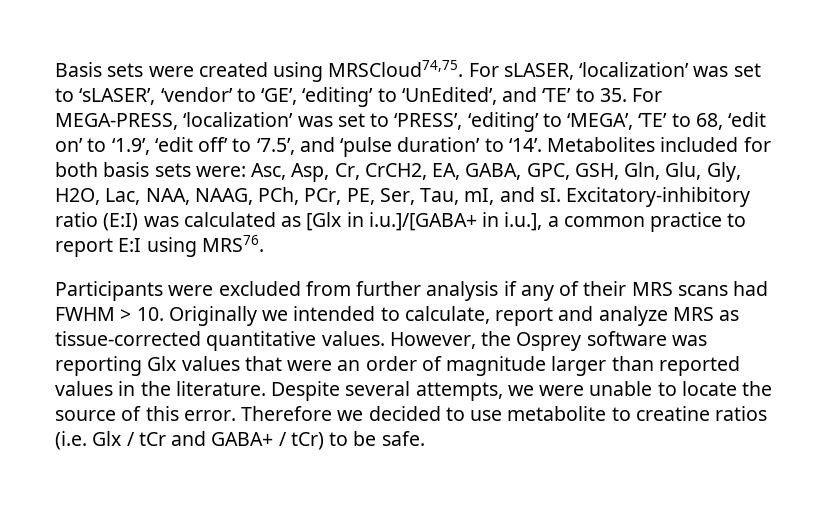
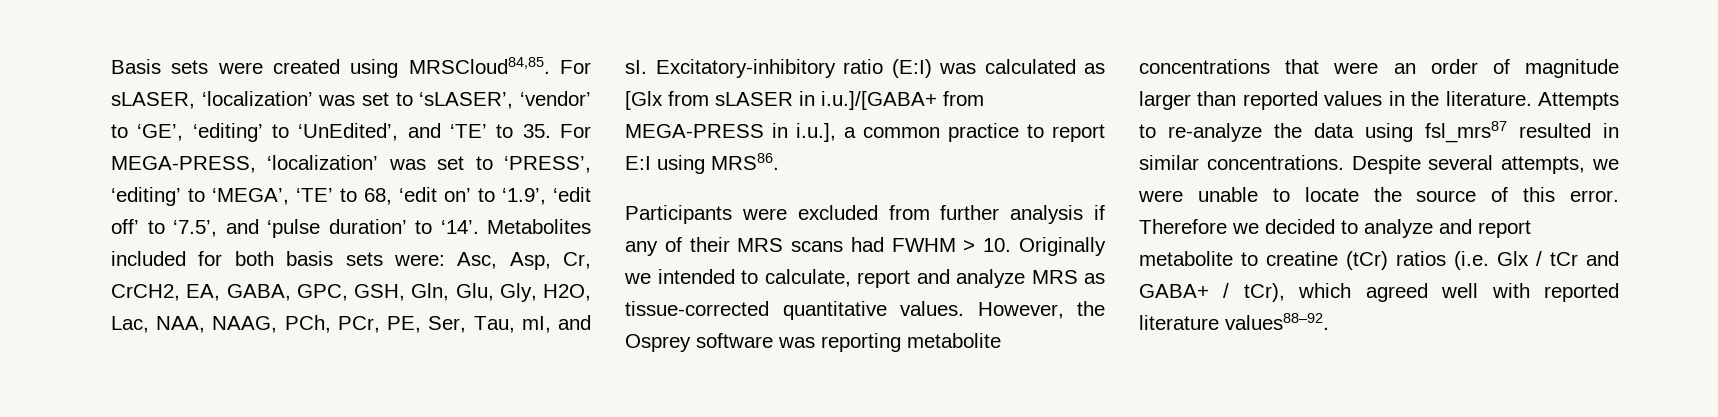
[328,60,464,77] MRSCloud74,75. -> [408,57,550,74] MRSCloud84,85.
[346,212,477,231] in i.u.]/[GABA+ -> [668,91,984,110] [625,124,764,138] from sLASER in i.u.]/[GABA+ from MEGA-PRESS
[201,235,264,252] MRS76. -> [711,153,779,170] MRS86.
[147,356,240,371] Glx values -> [907,333,1001,348] [1139,59,1270,74] metabolite concentrations
(266, 388) none -> [1538,92,1619,110] [1139,121,1619,143] [1139,155,1344,170] Attempts to re-analyze the data using fsl_mrs87 resulted in similar concentrations.
[470,410,503,421] use -> [1364,219,1531,238] analyze and report
(710, 413) none -> [1346,251,1388,270] (tCr)
[290,431,425,450] tCr) to be safe. -> [1243,283,1619,302] [1139,313,1329,330] tCr), which agreed well with reported literature values88–92.

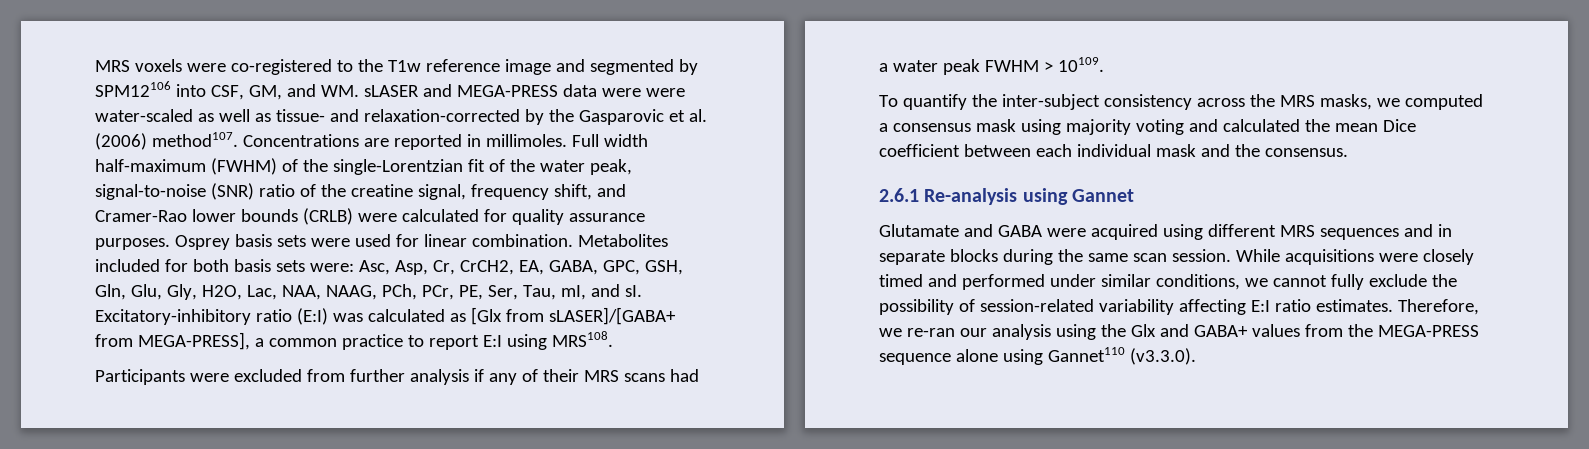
[111,57,591,78] [111,91,591,109] [111,123,591,142] [111,155,591,173] [111,187,591,206] [111,219,479,238] Basis sets were created using MRSCloud84,85. For sLASER, ‘localization’ was set to ‘sLASER’, ‘vendor’ to ‘GE’, ‘editing’ to ‘UnEdited’, and ‘TE’ to 35. For MEGA-PRESS, ‘localization’ was set to ‘PRESS’, ‘editing’ to ‘MEGA’, ‘TE’ to 68, ‘edit on’ to ‘1.9’, ‘edit off’ to ‘7.5’, and ‘pulse duration’ to ‘14’. -> [95,59,698,75] [95,81,685,100] [95,109,707,125] [95,132,648,150] [95,158,632,175] [95,183,626,200] [95,208,645,225] [95,234,573,250] MRS voxels were co-registered to the T1w reference image and segmented by SPM12106 into CSF, GM, and WM. sLASER and MEGA-PRESS data were were water-scaled as well as tissue- and relaxation-corrected by the Gasparovic et al. (2006) method107. Concentrations are reported in millimoles. Full width half-maximum (FWHM) of the single-Lorentzian fit of the water peak, signal-to-noise (SNR) ratio of the creatine signal, frequency shift, and Cramer-Rao lower bounds (CRLB) were calculated for quality assurance purposes. Osprey basis sets were used for linear combination.
[715,91,984,110] [625,123,836,142] sLASER in i.u.]/[GABA+ from MEGA-PRESS in i.u.], -> [548,307,676,325] [95,332,250,350] sLASER]/[GABA+ from MEGA-PRESS],
[711,153,779,170] MRS86. -> [551,331,613,347] MRS108.
[891,237,1106,256] [624,269,1105,288] [625,301,1105,320] [625,333,1001,352] [1139,59,1619,78] [1139,91,1619,110] [1139,121,1619,143] [1139,155,1619,174] [1138,187,1619,202] [1139,219,1531,238] [1139,251,1619,270] [1139,283,1619,302] [1139,313,1329,330] FWHM > 10. Originally we intended to calculate, report and analyze MRS as tissue-corrected quantitative values. However, the Osprey software was reporting metabolite concentrations that were an order of magnitude larger than reported values in the literature. Attempts to re-analyze the data using fsl_mrs87 resulted in similar concentrations. Despite several attempts, we were unable to locate the source of this error. Therefore we decided to analyze and report metabolite to creatine (tCr) ratios (i.e. Glx / tCr and GABA+ / tCr), which agreed well with reported literature values88–92. -> [879,57,1104,75] [879,94,1483,110] [879,119,1416,135] [879,144,1348,157] [879,188,1135,205] [879,224,1452,240] [879,249,1474,265] [879,274,1457,290] [879,299,1479,315] [879,324,1479,340] [879,347,1196,365] a water peak FWHM > 10109. // To quantify the inter-subject consistency across the MRS masks, we computed a consensus mask using majority voting and calculated the mean Dice coefficient between each individual mask and the consensus. // 2.6.1 Re-analysis using Gannet // Glutamate and GABA were acquired using different MRS sequences and in separate blocks during the same scan session. While acquisitions were closely timed and performed under similar conditions, we cannot fully exclude the possibility of session-related variability affecting E:I ratio estimates. Therefore, we re-ran our analysis using the Glx and GABA+ values from the MEGA-PRESS sequence alone using Gannet110 (v3.3.0).

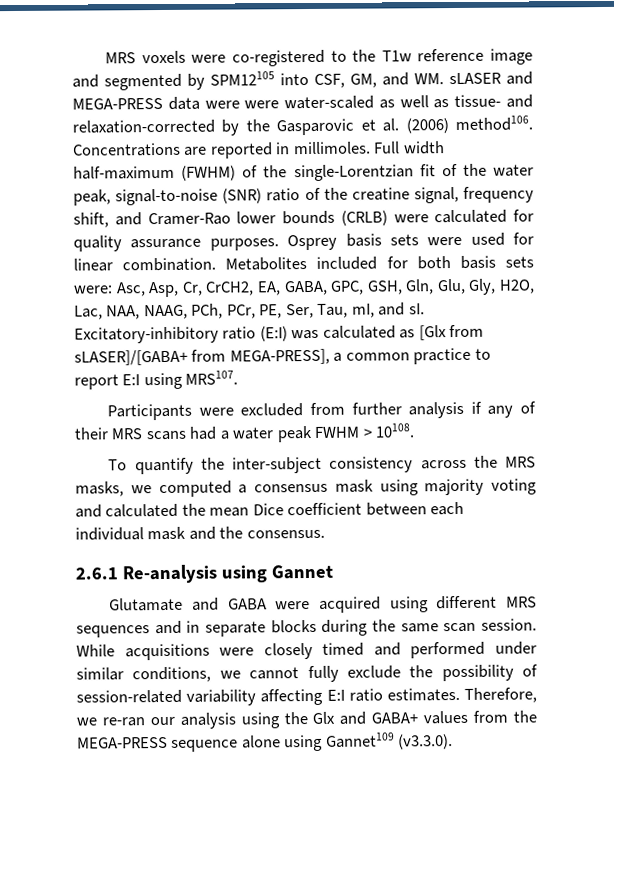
[95,81,171,97] SPM12106 -> [210,71,275,86] SPM12105
[151,132,238,147] method107. -> [455,115,533,131] method106.
[551,331,613,347] MRS108. -> [185,370,239,385] MRS107.
[1057,57,1104,72] 10109. -> [375,423,416,438] 10108.
[1047,347,1125,362] Gannet110 -> [325,732,395,748] Gannet109

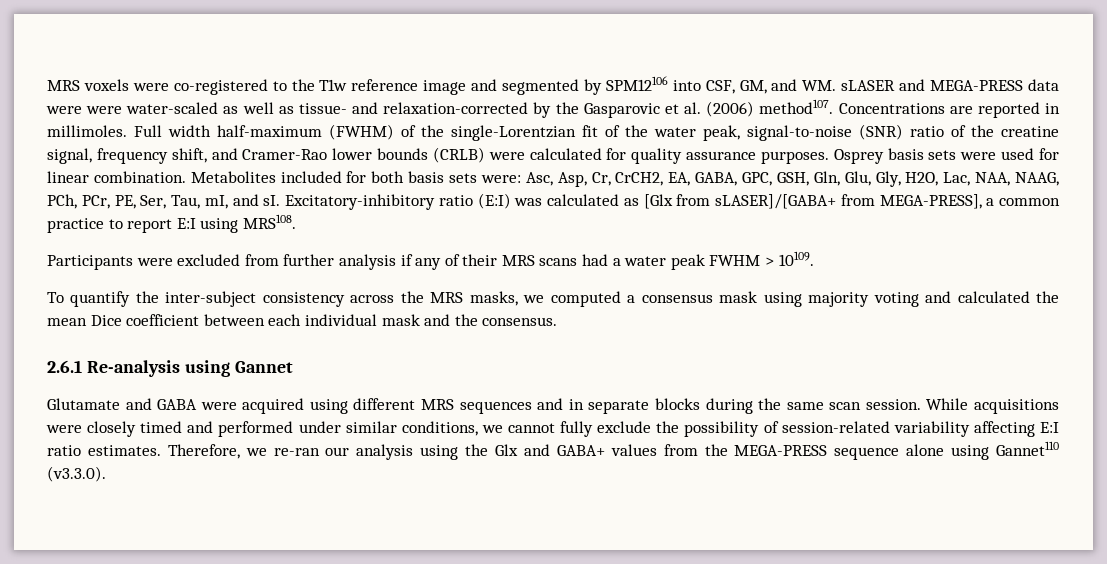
[210,71,275,86] SPM12105 -> [605,76,668,91] SPM12106
[455,115,533,131] method106. -> [759,99,834,114] method107.
[185,370,239,385] MRS107. -> [242,214,296,229] MRS108.
[375,423,416,438] 10108. -> [778,251,814,266] 10109.
[325,732,395,748] Gannet109 -> [996,441,1060,456] Gannet110

